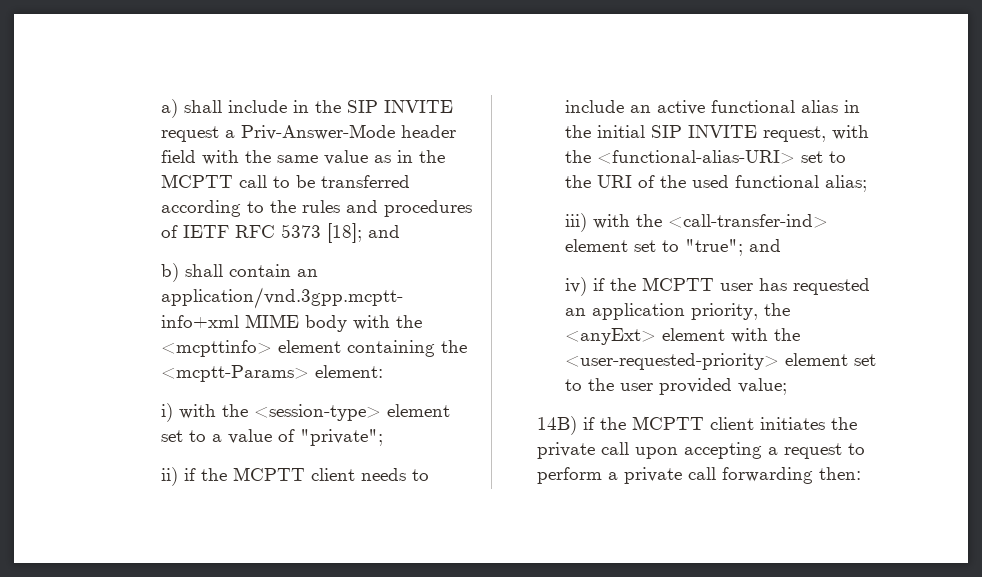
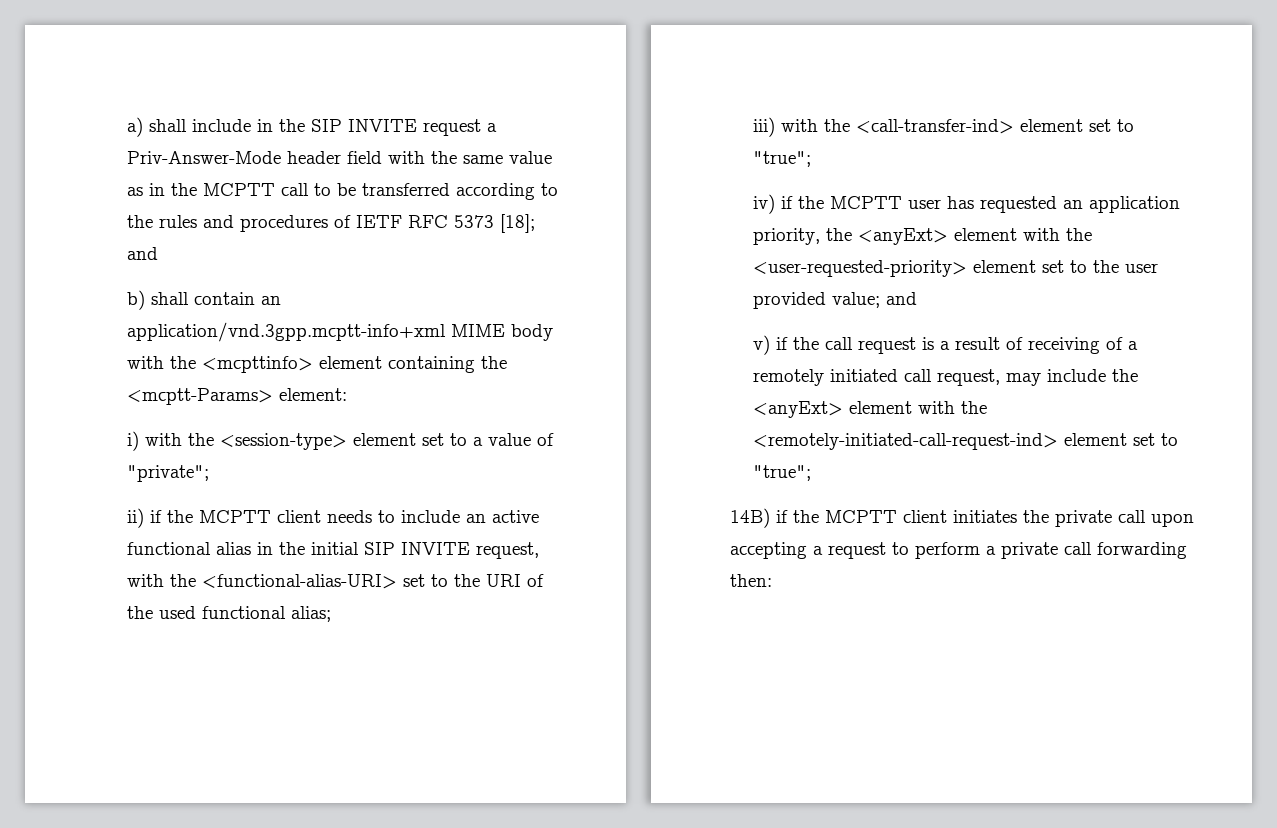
[749,239,782,252] and -> (811, 159) none
(788, 386) none -> [885,292,917,305] [752,335,1138,355] [752,369,1138,386] [752,401,987,418] [752,433,1178,450] [752,465,811,481] and // v) if the call request is a result of receiving of a remotely initiated call request, may include the <anyExt> element with the <remotely-initiated-call-request-ind> element set to "true";

